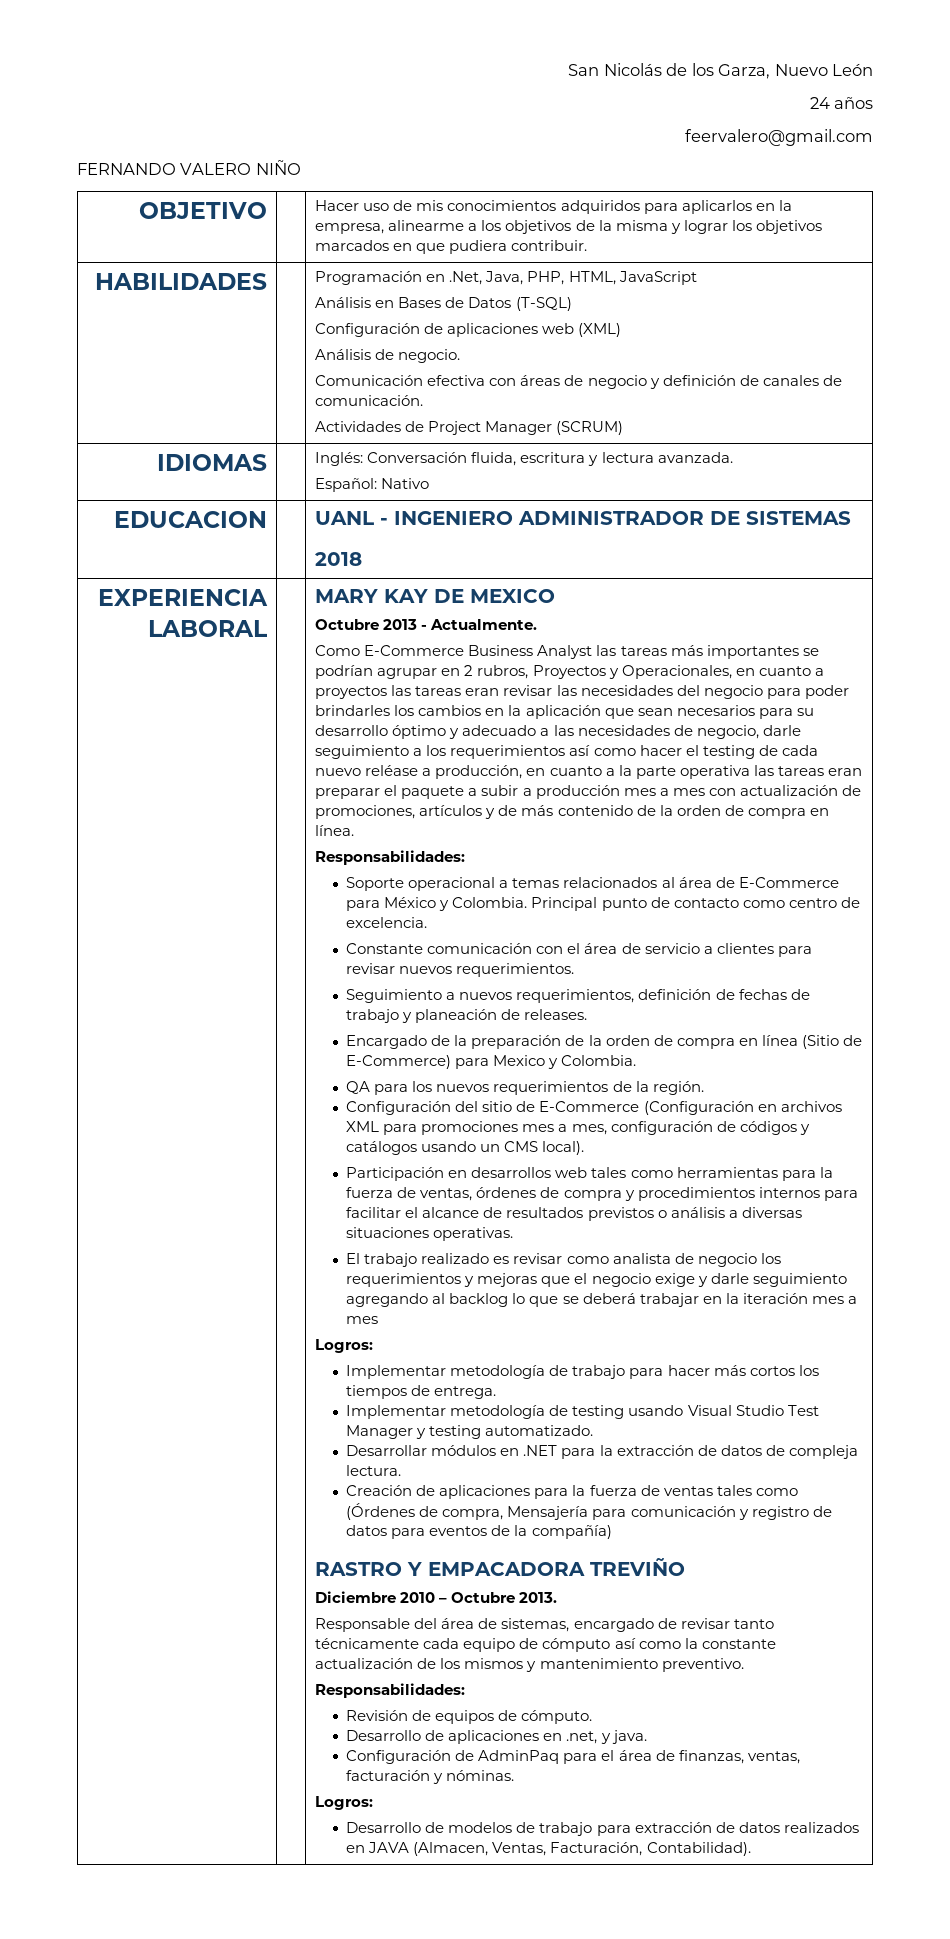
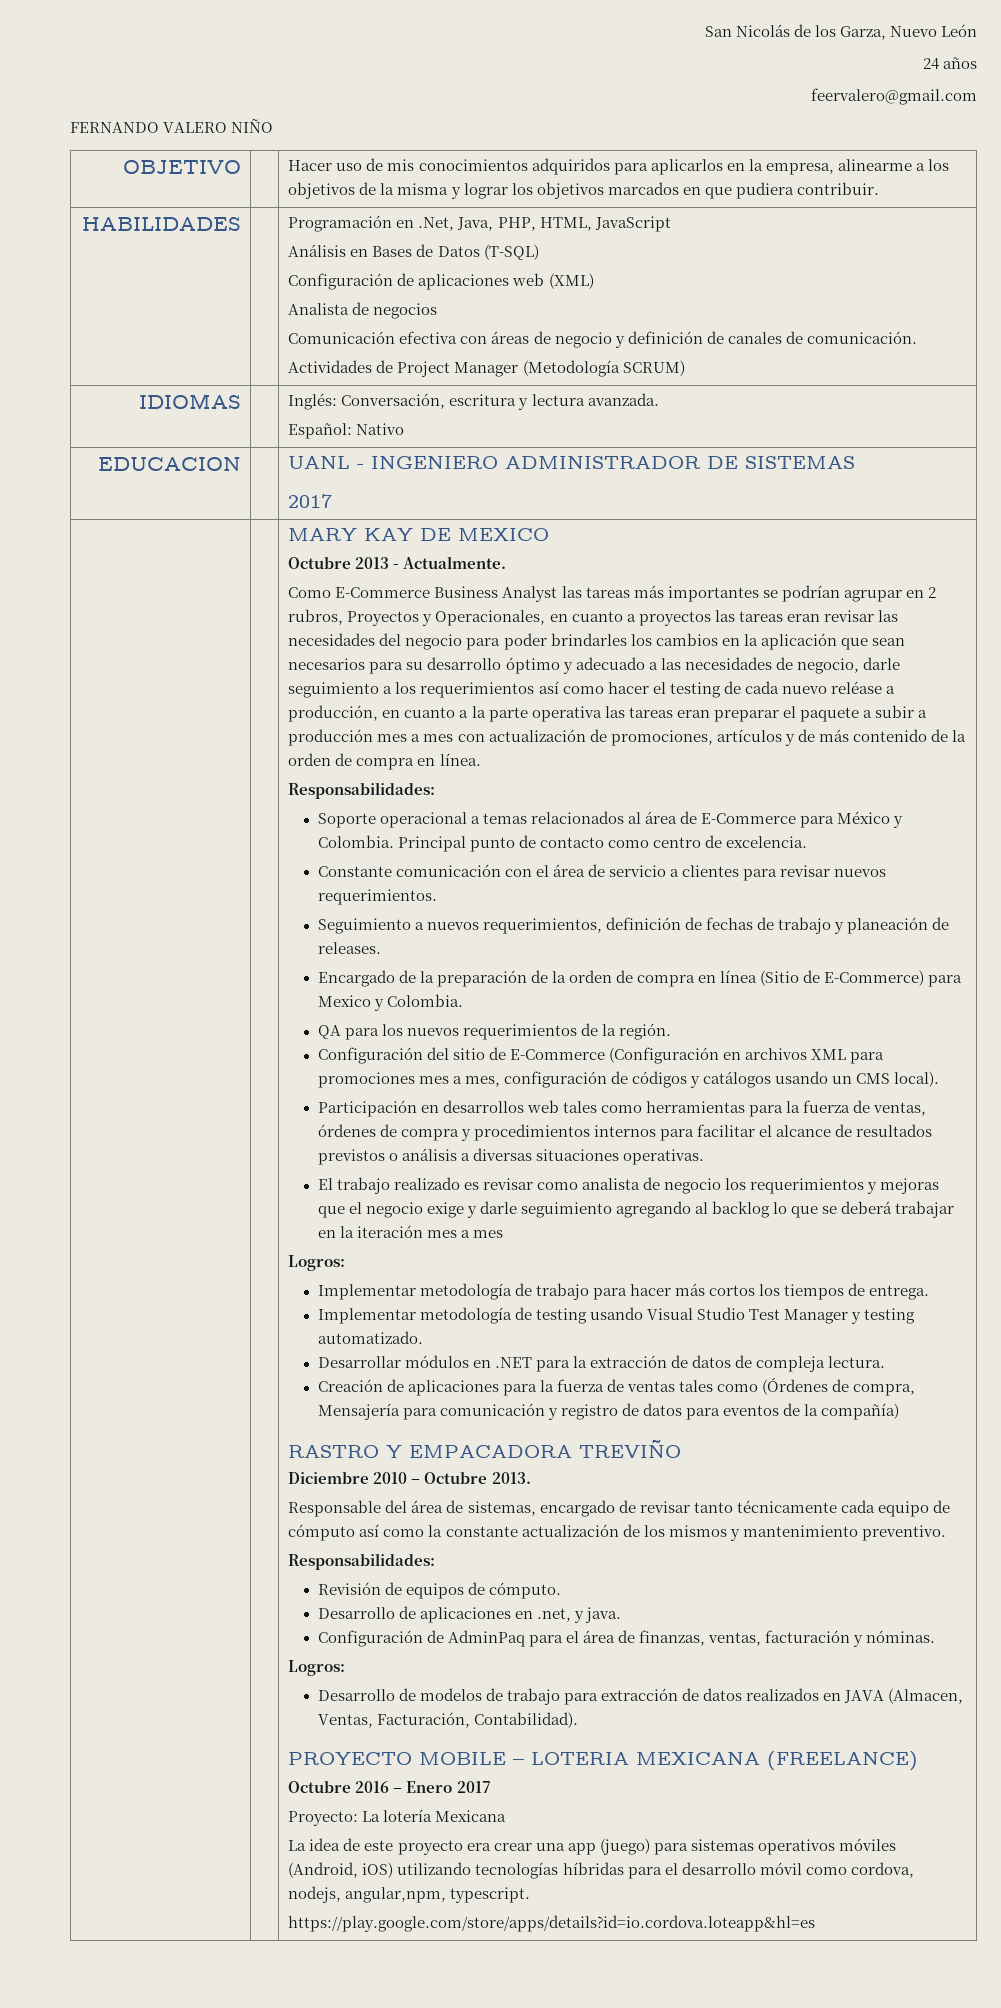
[315,349,461,363] Análisis de negocio. -> [288,302,438,319] Analista de negocios
[556,421,624,435] (SCRUM) -> [522,360,685,377] (Metodología SCRUM)
[367,452,517,466] Conversación fluida, -> [341,393,446,409] Conversación,
[315,552,363,566] [97,589,268,606] [147,620,267,637] 2018 // EXPERIENCIA LABORAL -> [288,494,333,508] 2017 //
(751, 1849) none -> [288,1751,919,1771] [288,1781,491,1793] [288,1809,507,1826] [288,1838,896,1855] [288,1862,914,1879] [288,1886,531,1903] [288,1915,816,1932] // PROYECTO MOBILE – LOTERIA MEXICANA (FREELANCE) // Octubre 2016 – Enero 2017 // Proyecto: La lotería Mexicana // La idea de este proyecto era crear una app (juego) para sistemas operativos móviles (Android, iOS) utilizando tecnologías híbridas para el desarrollo móvil como cordova, nodejs, angular,npm, typescript. // https://play.google.com/store/apps/details?id=io.cordova.loteapp&hl=es

